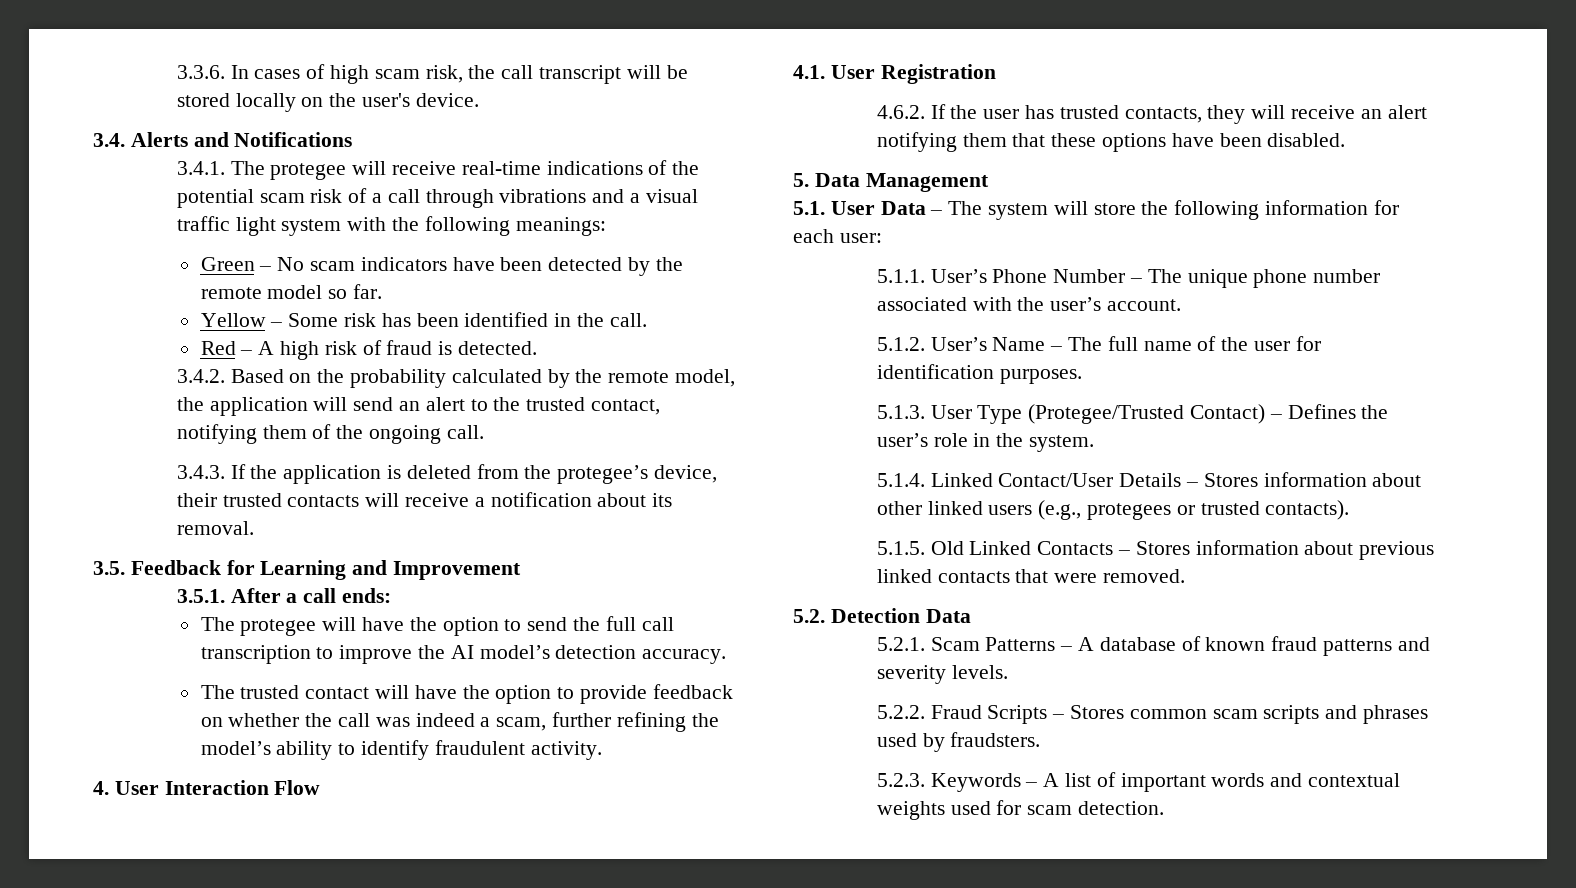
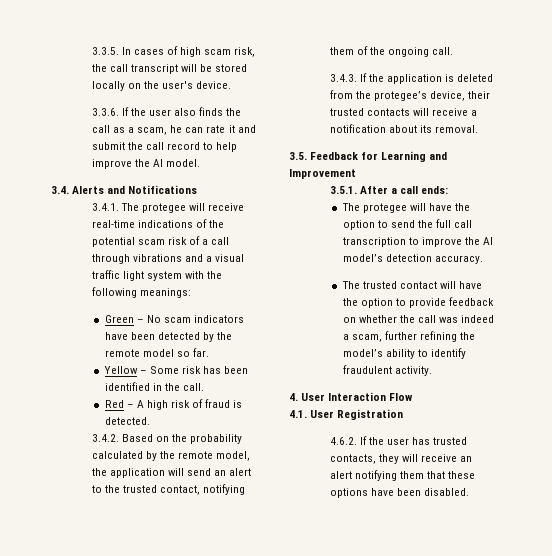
[176,65,225,79] 3.3.6. -> [91,47,119,55] 3.3.5.
(479, 100) none -> [91,107,242,116] [91,125,256,135] [91,142,238,152] [91,159,201,169] // 3.3.6. If the user also finds the call as a scam, he can rate it and submit the call record to help improve the AI model.
[793,173,989,192] [793,200,1399,220] [793,229,882,243] [876,269,1381,288] [876,297,1182,311] [876,336,1321,351] [876,364,1082,384] [876,404,1389,424] [876,433,1095,452] [876,472,1422,487] [876,500,1350,520] [876,540,1435,560] [876,569,1186,583] [793,608,971,623] [876,636,1430,656] [876,665,1008,684] [876,705,1429,724] [876,732,1041,752] [876,772,1401,792] [876,800,1165,820] // 5. Data Management // 5.1. User Data – The system will store the following information for each user: // 5.1.1. User’s Phone Number – The unique phone number associated with the user’s account. // 5.1.2. User’s Name – The full name of the user for identification purposes. // 5.1.3. User Type (Protegee/Trusted Contact) – Defines the user’s role in the system. // 5.1.4. Linked Contact/User Details – Stores information about other linked users (e.g., protegees or trusted contacts). // 5.1.5. Old Linked Contacts – Stores information about previous linked contacts that were removed. // 5.2. Detection Data // 5.2.1. Scam Patterns – A database of known fraud patterns and severity levels. // 5.2.2. Fraud Scripts – Stores common scam scripts and phrases used by fraudsters. // 5.2.3. Keywords – A list of important words and contextual weights used for scam detection. -> (470, 492) none

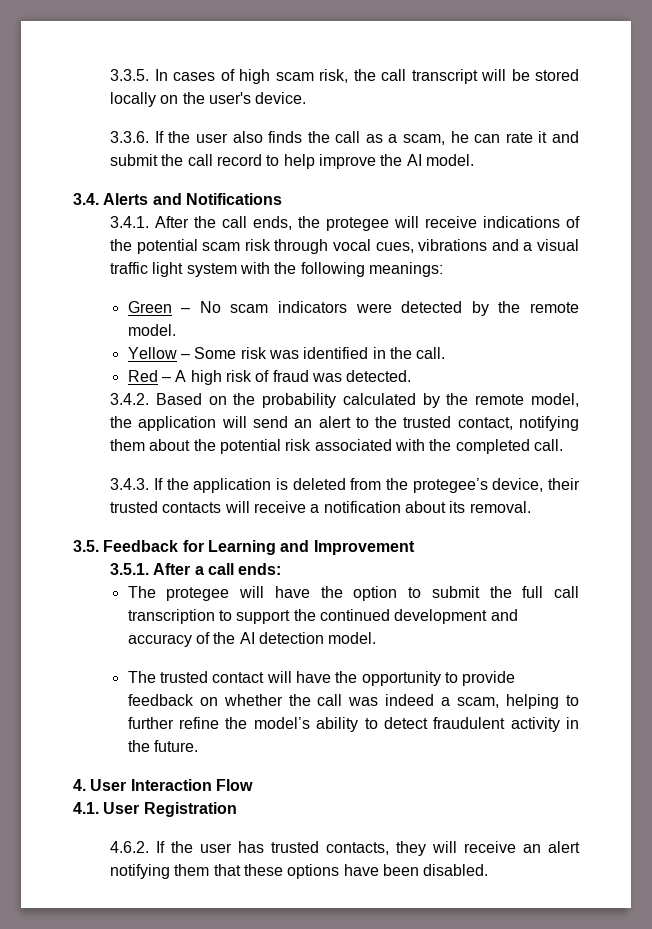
[120,203,139,211] The -> [155,216,321,230] After the call ends, the
[91,220,135,228] real-time -> (478, 222) none
[189,236,230,245] [91,254,130,264] of a call through -> [274,239,414,254] through vocal cues,
[104,332,155,340] have been -> [355,303,392,313] were
[142,348,209,357] model so far. -> [127,324,176,336] model.
[202,366,249,374] has been -> [269,350,300,359] was
[233,400,243,408] is -> [311,373,342,382] was
[356,46,430,57] of the ongoing -> [149,439,530,454] about the potential risk associated with the completed
[390,220,415,228] send -> [431,586,480,598] submit
[421,237,493,247] [342,254,483,264] improve the AI model’s detection accuracy. -> [236,609,518,624] [127,632,377,647] support the continued development and accuracy of the AI detection model.
[360,298,393,308] option -> [361,671,441,686] opportunity
[384,331,475,342] [342,348,466,359] [342,365,432,376] further refining the model’s ability to identify fraudulent activity. -> [506,694,580,709] [127,717,579,732] [127,740,199,752] helping to further refine the model’s ability to detect fraudulent activity in the future.

